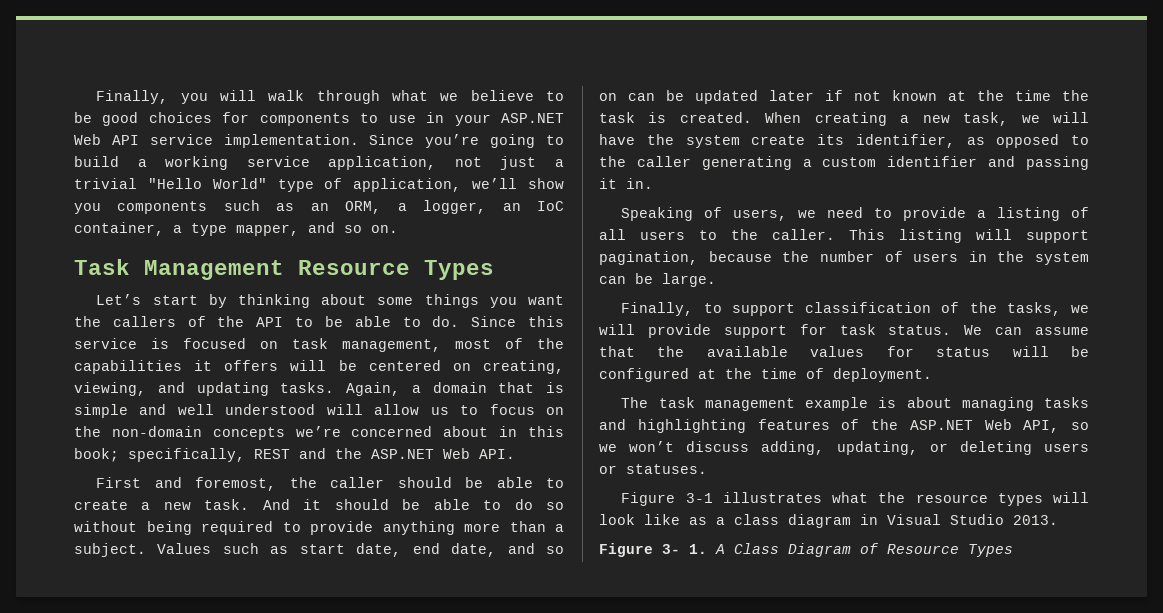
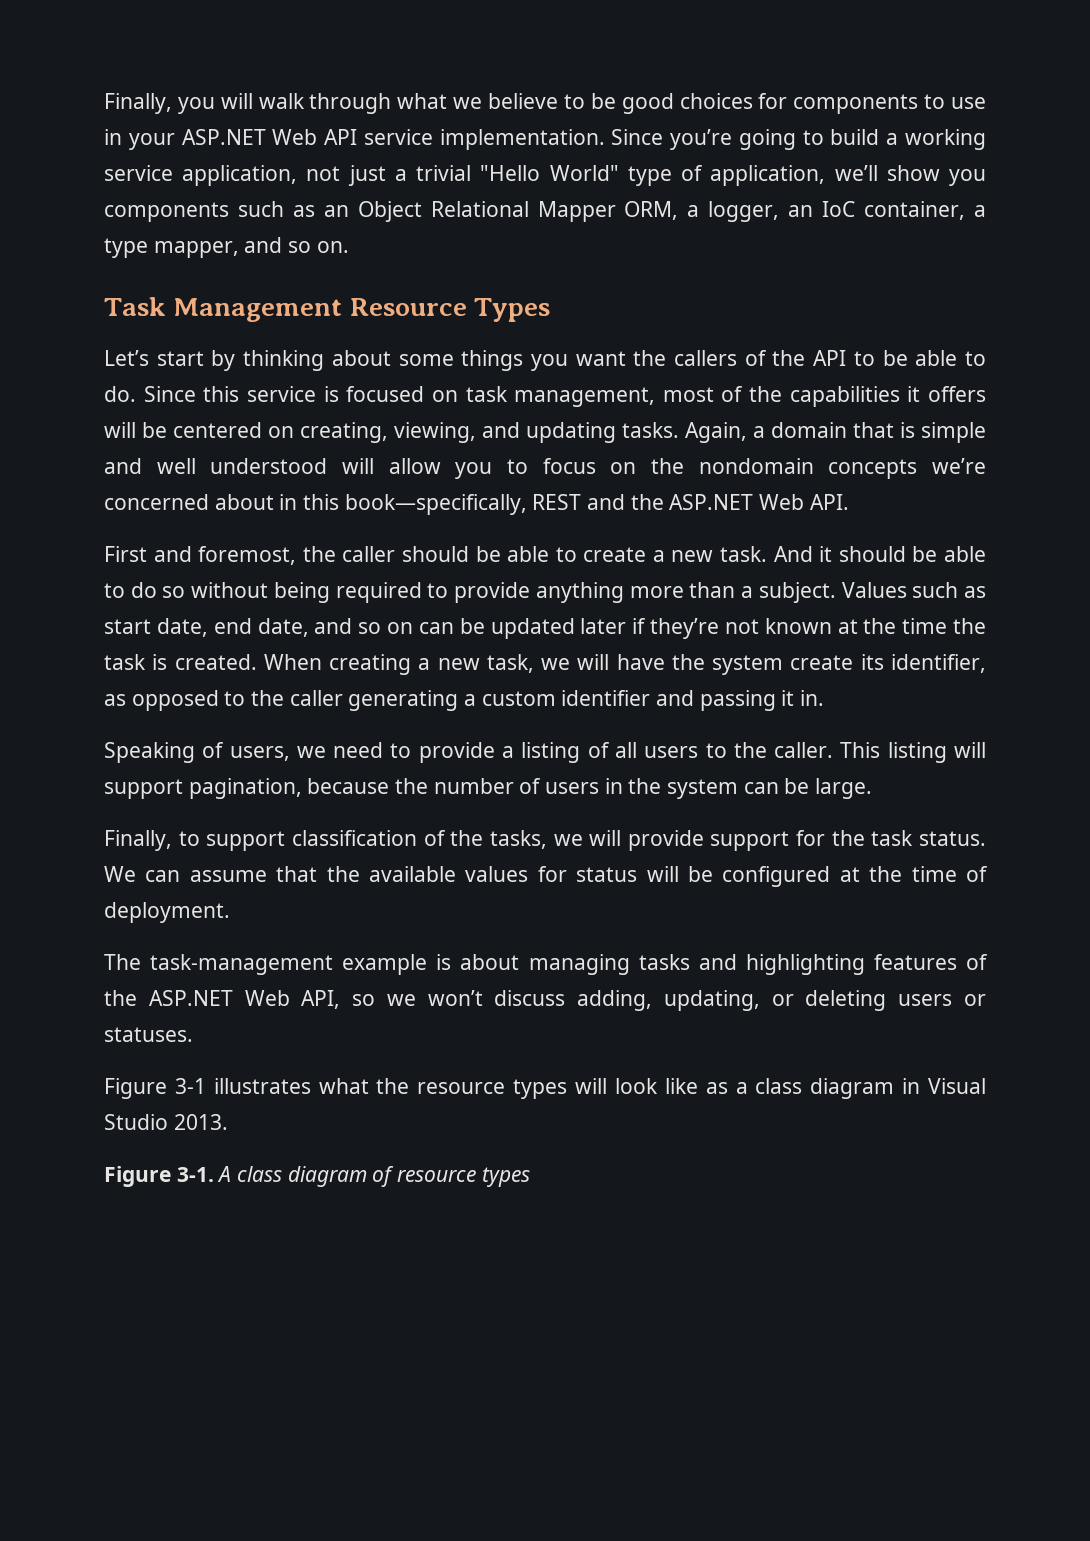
(329, 207) none -> [357,201,616,222] Object Relational Mapper
[430,407,449,415] us -> [455,462,493,479] you
[111,426,202,437] non-domain -> [698,458,814,474] nondomain
[74,448,245,462] book; specifically, -> [344,494,527,515] book—specifically,
(843, 95) none -> [650,618,719,639] they’re
(827, 329) none -> [831,830,865,846] the
[658,397,795,411] task management -> [150,954,334,975] task-management
[662,543,1013,557] 3- 1. A Class Diagram of Resource Types -> [176,1166,530,1187] 3-1. A class diagram of resource types

